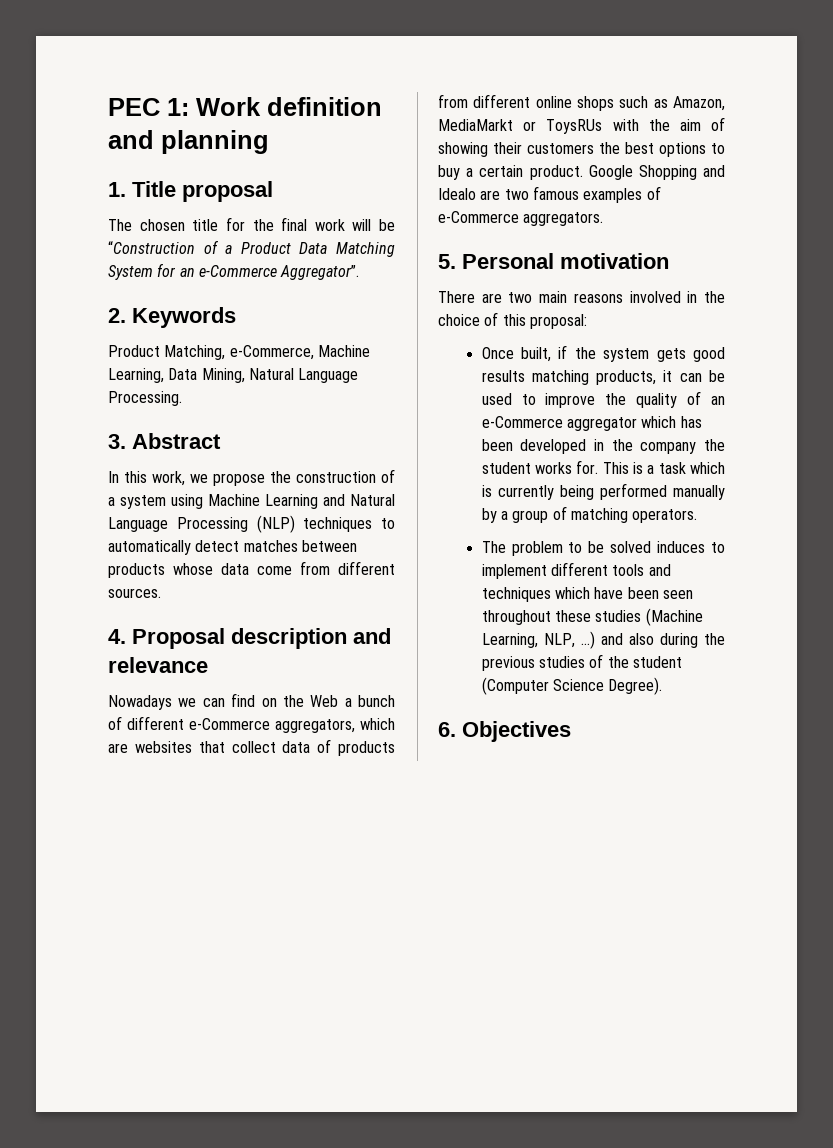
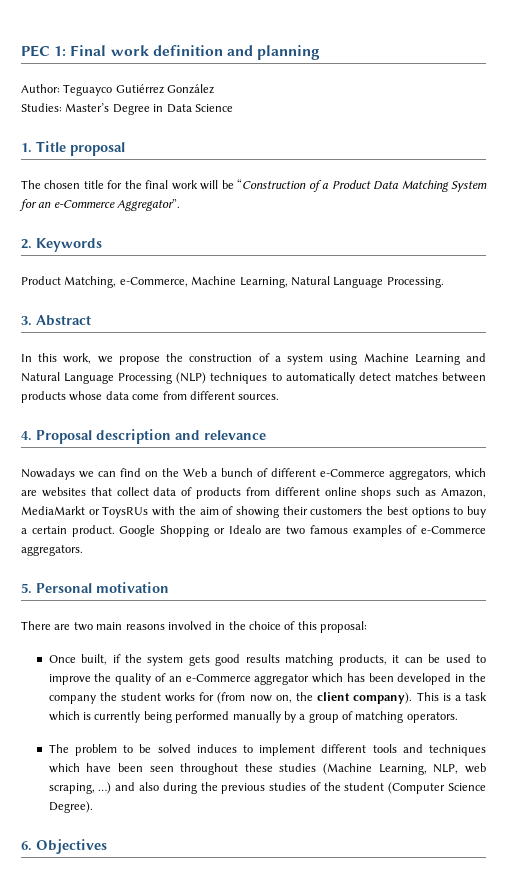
[196,97,261,116] Work -> [70,45,149,56] Final work
(269, 142) none -> [21,84,215,96] [21,103,233,115] // Author: Teguayco Gutiérrez González // Studies: Master’s Degree in Data Science
[168,368,245,383] Data Mining, -> (288, 282) none
[703,165,725,177] and -> [213,528,225,534] or
[576,460,599,474] for. -> [199,692,413,704] for (from now on, the client company).
(575, 640) none -> [465,763,486,773] [48,783,95,794] web scraping,

